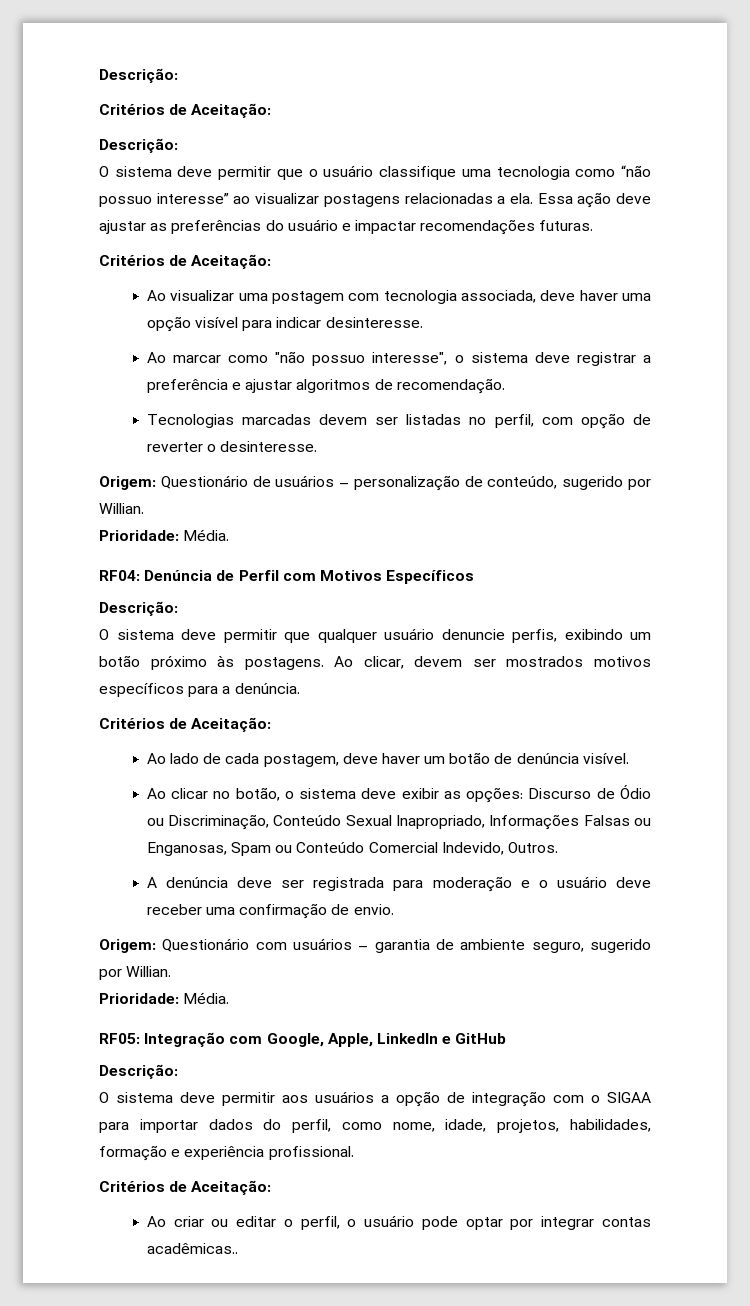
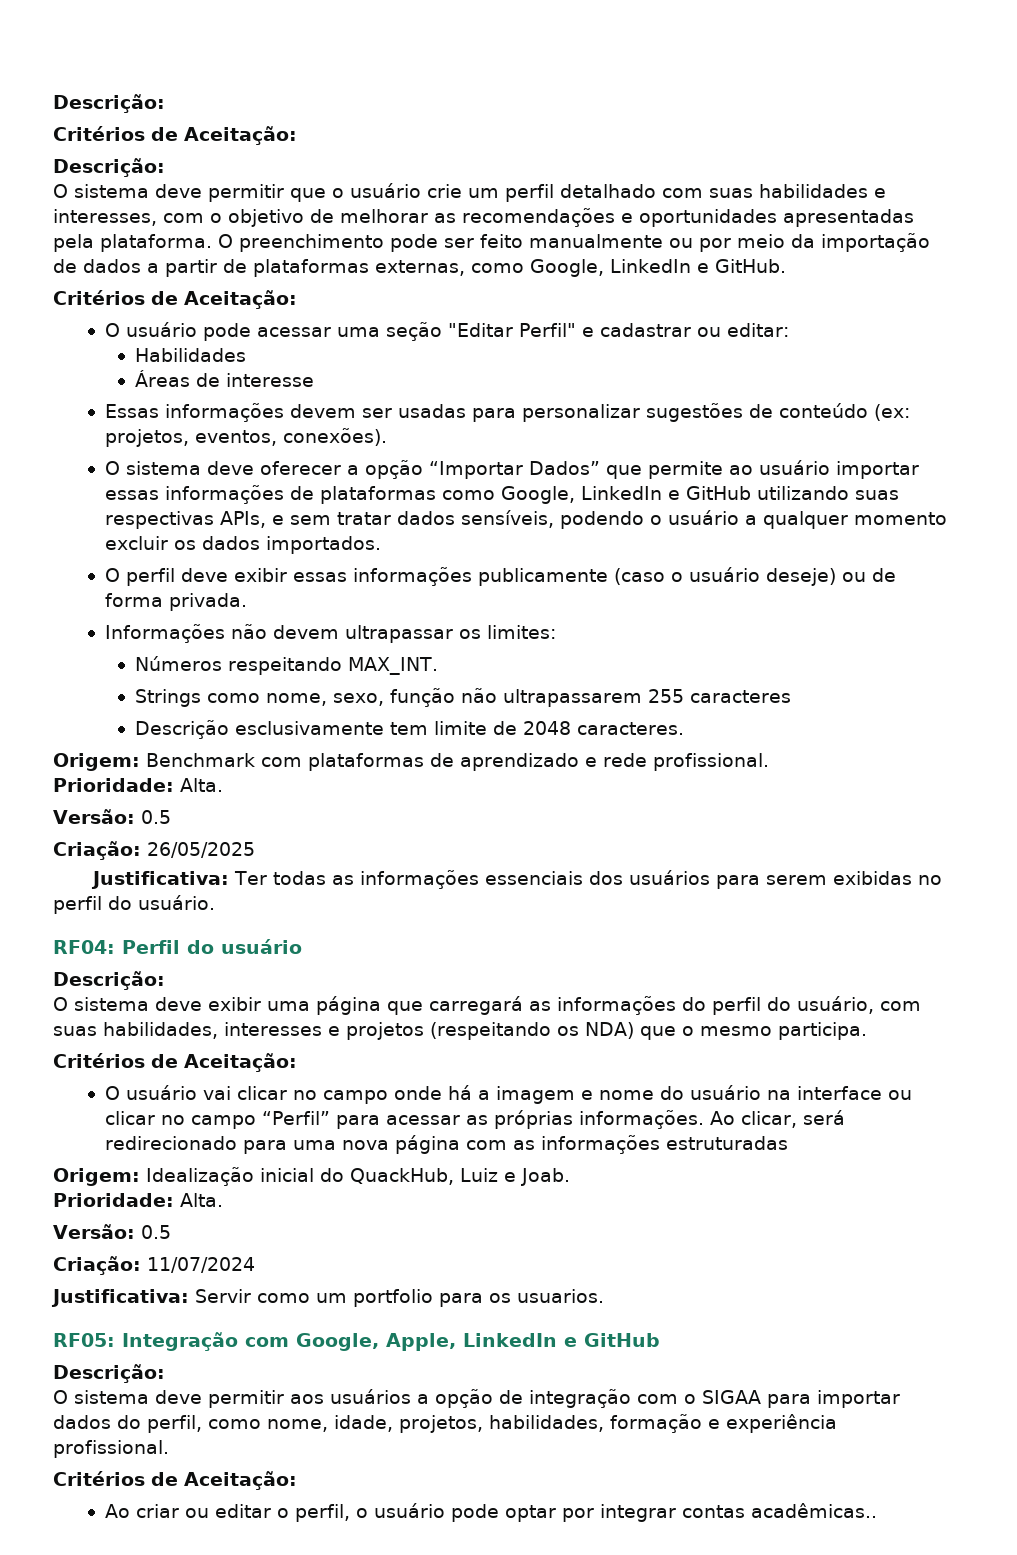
[379,165,652,180] [99,192,651,208] [99,219,594,235] [99,254,272,269] [146,290,651,304] [146,316,423,332] [146,351,651,366] [146,378,505,394] [146,413,651,429] [146,441,318,452] [99,475,651,491] [99,503,144,514] [99,529,230,541] [99,570,475,584] [99,601,178,616] [99,628,651,643] [99,655,651,670] [99,683,300,697] [99,717,272,732] [146,752,629,767] [146,785,651,803] [146,814,651,830] [146,842,558,856] [146,876,651,892] [146,903,394,919] [99,938,651,953] [99,966,172,980] [99,992,230,1004] classifique uma tecnologia como “não possuo interesse” ao visualizar postagens relacionadas a ela. Essa ação deve ajustar as preferências do usuário e impactar recomendações futuras. // Critérios de Aceitação: // Ao visualizar uma postagem com tecnologia associada, deve haver uma opção visível para indicar desinteresse. // Ao marcar como "não possuo interesse", o sistema deve registrar a preferência e ajustar algoritmos de recomendação. // Tecnologias marcadas devem ser listadas no perfil, com opção de reverter o desinteresse. // Origem: Questionário de usuários – personalização de conteúdo, sugerido por Willian. // Prioridade: Média. // RF04: Denúncia de Perfil com Motivos Específicos // Descrição: // O sistema deve permitir que qualquer usuário denuncie perfis, exibindo um botão próximo às postagens. Ao clicar, devem ser mostrados motivos específicos para a denúncia. // Critérios de Aceitação: // Ao lado de cada postagem, deve haver um botão de denúncia visível. // Ao clicar no botão, o sistema deve exibir as opções: Discurso de Ódio ou Discriminação, Conteúdo Sexual Inapropriado, Informações Falsas ou Enganosas, Spam ou Conteúdo Comercial Indevido, Outros. // A denúncia deve ser registrada para moderação e o usuário deve receber uma confirmação de envio. // Origem: Questionário com usuários – garantia de ambiente seguro, sugerido por Willian. // Prioridade: Média. -> [427,184,886,202] [53,208,914,227] [53,233,930,252] [53,259,786,277] [53,290,297,309] [104,322,789,341] [135,348,247,362] [135,370,315,387] [104,403,910,422] [104,428,387,447] [104,460,919,479] [104,485,899,504] [104,510,947,529] [104,536,381,554] [104,567,896,586] [104,593,247,611] [104,624,556,643] [135,656,439,675] [135,688,792,707] [135,720,685,739] [53,753,769,771] [53,778,223,792] [53,809,171,824] [53,841,255,860] [91,870,943,889] [53,895,215,914] [53,939,302,954] [53,971,165,990] [53,996,921,1015] [53,1022,867,1040] [53,1053,297,1072] [104,1085,912,1104] [104,1110,845,1129] [104,1135,788,1154] [53,1167,570,1186] [53,1193,223,1207] [53,1224,171,1239] [53,1256,255,1275] [51,1289,604,1307] crie um perfil detalhado com suas habilidades e interesses, com o objetivo de melhorar as recomendações e oportunidades apresentadas pela plataforma. O preenchimento pode ser feito manualmente ou por meio da importação de dados a partir de plataformas externas, como Google, LinkedIn e GitHub. // Critérios de Aceitação: // O usuário pode acessar uma seção "Editar Perfil" e cadastrar ou editar: // Habilidades // Áreas de interesse // Essas informações devem ser usadas para personalizar sugestões de conteúdo (ex: projetos, eventos, conexões). // O sistema deve oferecer a opção “Importar Dados” que permite ao usuário importar essas informações de plataformas como Google, LinkedIn e GitHub utilizando suas respectivas APIs, e sem tratar dados sensíveis, podendo o usuário a qualquer momento excluir os dados importados. // O perfil deve exibir essas informações publicamente (caso o usuário deseje) ou de forma privada. // Informações não devem ultrapassar os limites: // Números respeitando MAX_INT. // Strings como nome, sexo, função não ultrapassarem 255 caracteres // Descrição esclusivamente tem limite de 2048 caracteres. // Origem: Benchmark com plataformas de aprendizado e rede profissional. // Prioridade: Alta. // Versão: 0.5 // Criação: 26/05/2025 // Justificativa: Ter todas as informações essenciais dos usuários para serem exibidas no perfil do usuário. // RF04: Perfil do usuário // Descrição: // O sistema deve exibir uma página que carregará as informações do perfil do usuário, com suas habilidades, interesses e projetos (respeitando os NDA) que o mesmo participa. // Critérios de Aceitação: // O usuário vai clicar no campo onde há a imagem e nome do usuário na interface ou clicar no campo “Perfil” para acessar as próprias informações. Ao clicar, será redirecionado para uma nova página com as informações estruturadas // Origem: Idealização inicial do QuackHub, Luiz e Joab. // Prioridade: Alta. // Versão: 0.5 // Criação: 11/07/2024 // Justificativa: Servir como um portfolio para os usuarios.

